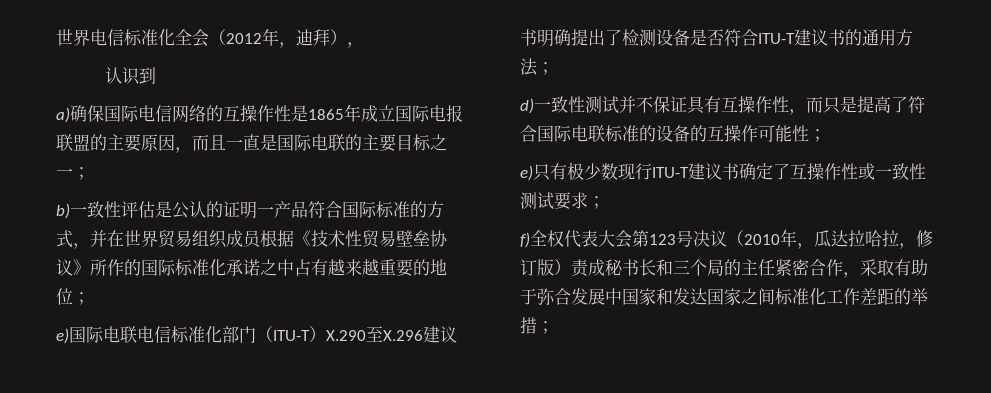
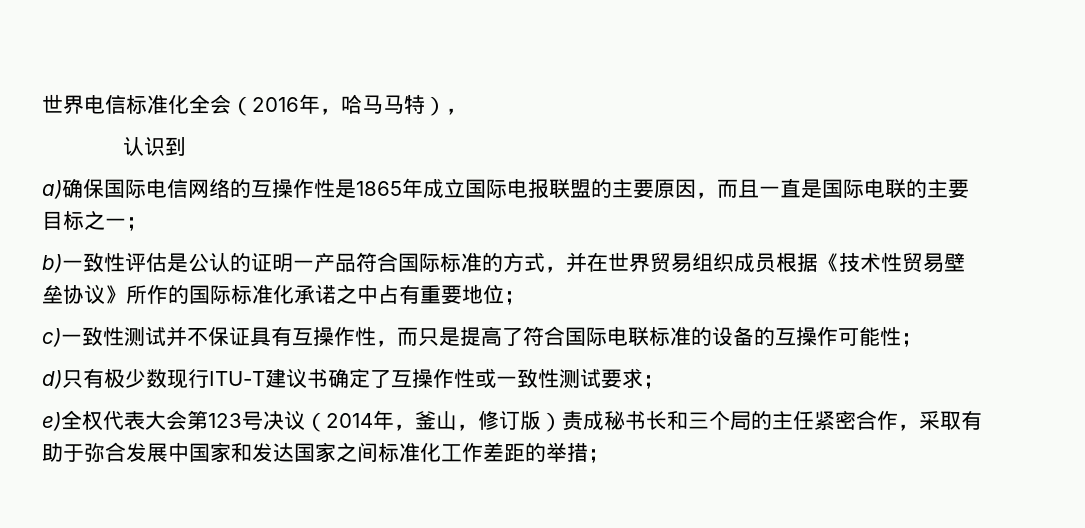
[226,28,330,48] 2012年，迪拜 -> [252,94,425,115] 2016年，哈马马特
[328,259,430,277] 越来越重要的 -> [420,285,462,304] 重要
[56,326,457,344] [520,29,913,47] [520,58,554,76] [520,98,534,114] e)国际电联电信标准化部门（ITU-T）X.290至X.296建议书明确提出了检测设备是否符合ITU-T建议书的通用方法； // d) -> [42,328,61,347] c)
[520,165,533,181] e) -> [42,370,62,389] d)
[520,232,530,248] f) -> [42,412,61,431] e)
[744,229,899,249] 2010年，瓜达拉哈拉 -> [326,410,457,431] 2014年，釜山

